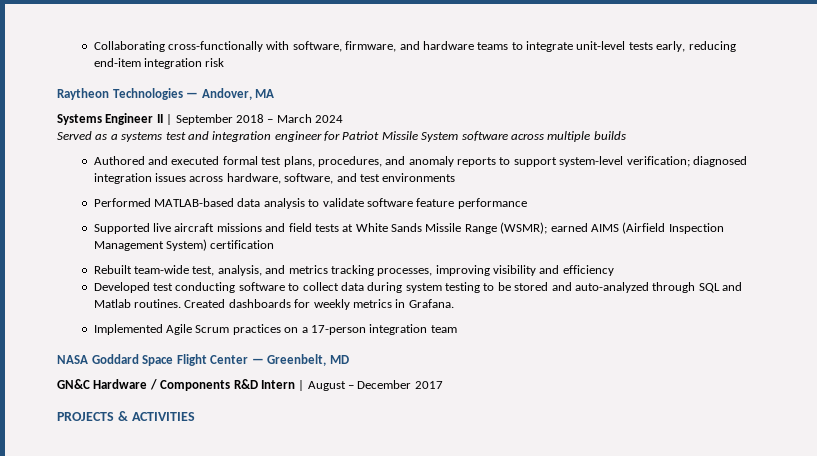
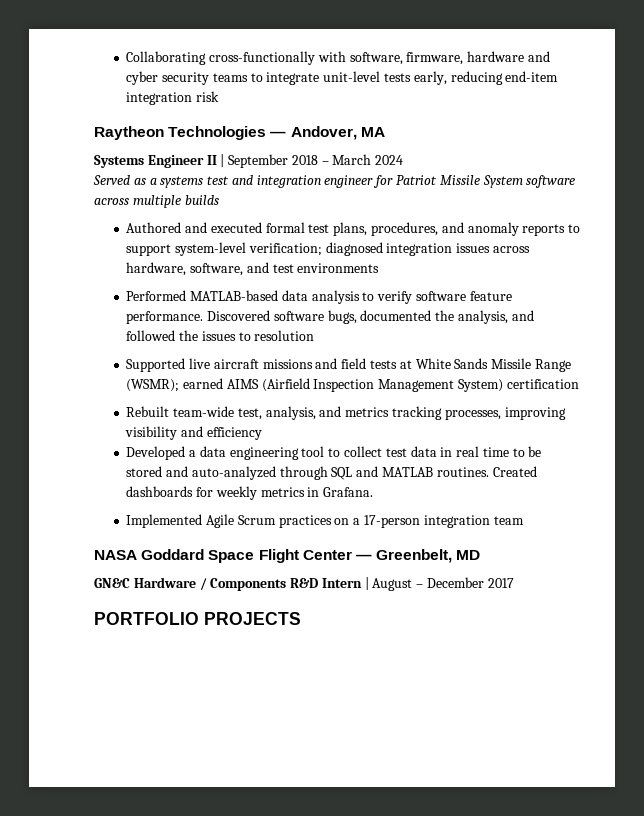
[399,41,474,50] and hardware -> [467,51,550,62] [126,71,210,85] hardware and cyber security
[322,198,364,207] validate -> [377,291,413,304] verify
[457,198,527,209] performance -> [126,310,534,324] [126,330,315,341] performance. Discovered software bugs, documented the analysis, and followed the issues to resolution
[153,282,481,293] test conducting software to collect data during system testing -> [189,446,509,460] a data engineering tool to collect test data in real time
[93,299,131,308] Matlab -> [381,467,433,477] MATLAB
[57,411,195,421] PROJECTS & ACTIVITIES -> [94,612,301,625] PORTFOLIO PROJECTS

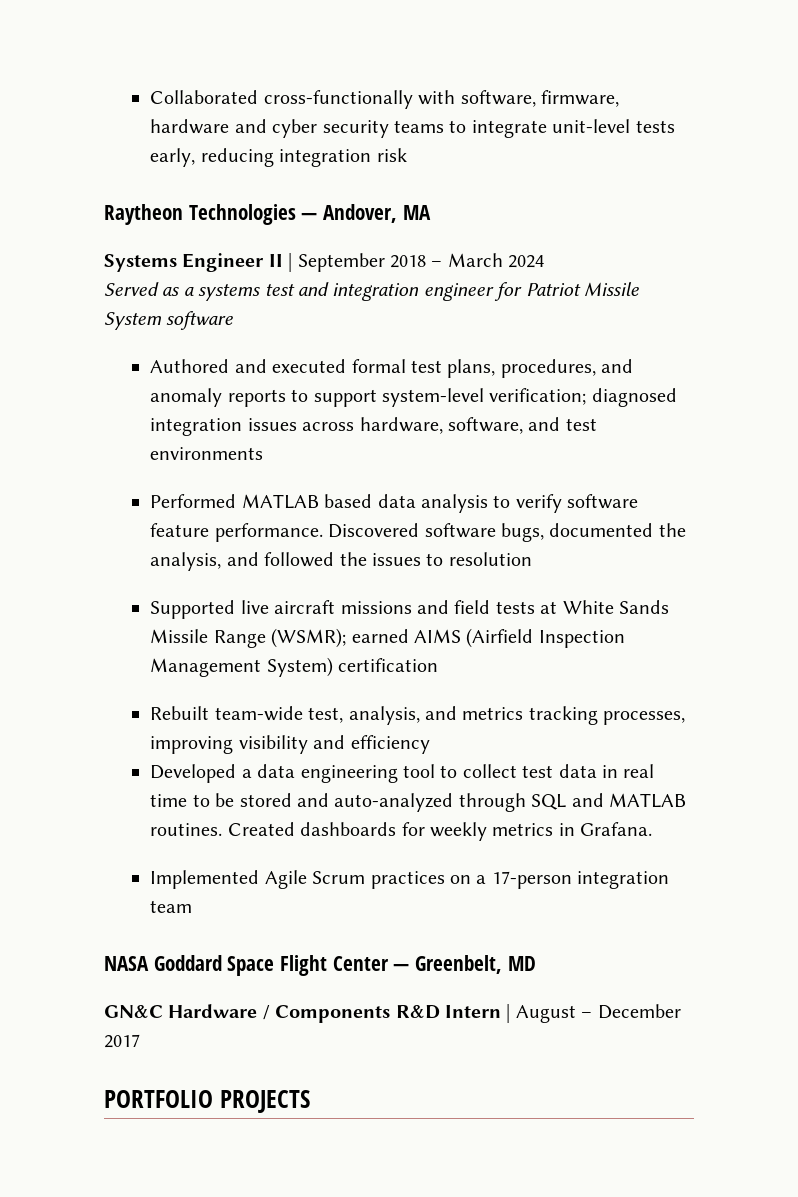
[126,51,207,65] Collaborating -> [150,90,259,104] Collaborated
[505,71,559,82] end-item -> (274, 157) none
[94,195,219,208] across multiple builds -> (234, 320) none
[190,290,279,301] MATLAB-based -> [241,494,373,509] MATLAB based

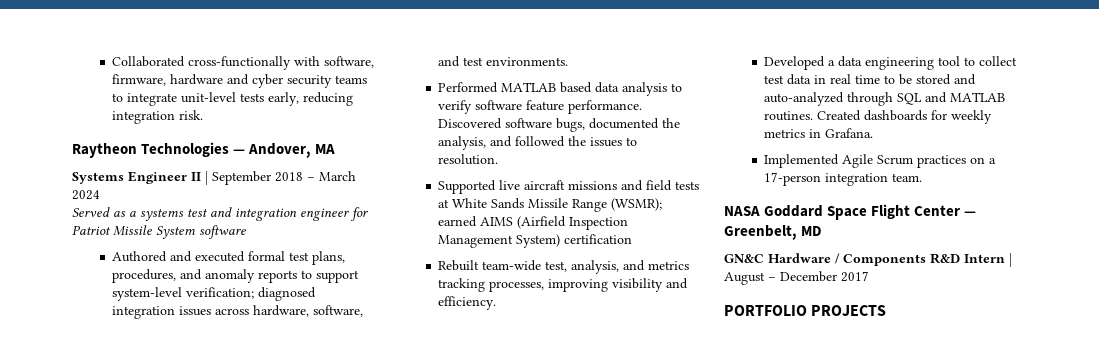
[376,148,407,162] risk -> [179,110,204,120] risk.
[150,447,264,460] environments -> [486,57,569,66] environments.
[448,552,532,566] resolution -> [438,154,499,165] resolution.
[350,735,430,754] efficiency -> [438,296,497,310] efficiency.
[150,900,193,913] team -> [892,173,923,182] team.

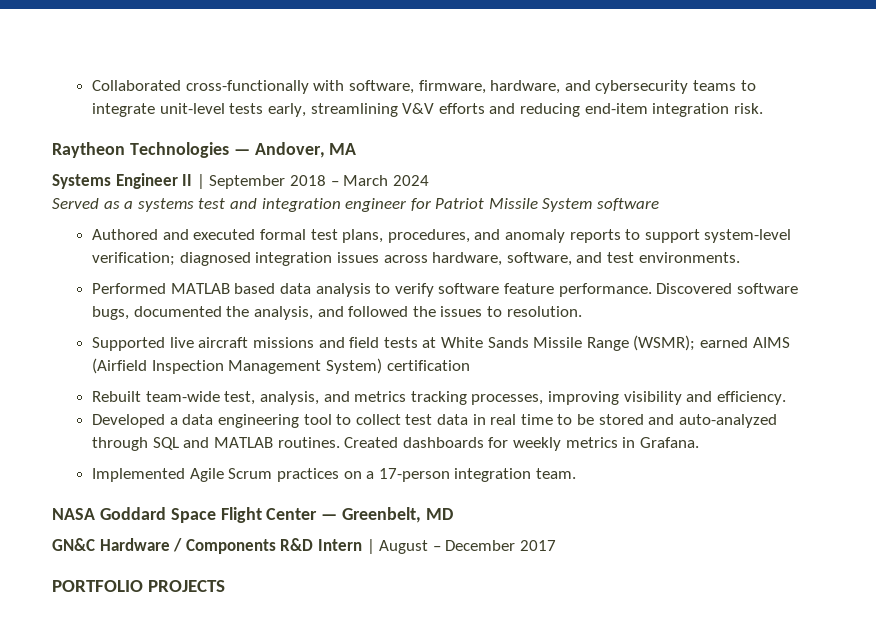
[170,74,333,88] hardware and cyber security -> [490,80,689,94] hardware, and cybersecurity
[303,92,354,106] reducing -> [310,103,648,117] streamlining V&V efforts and reducing end-item

